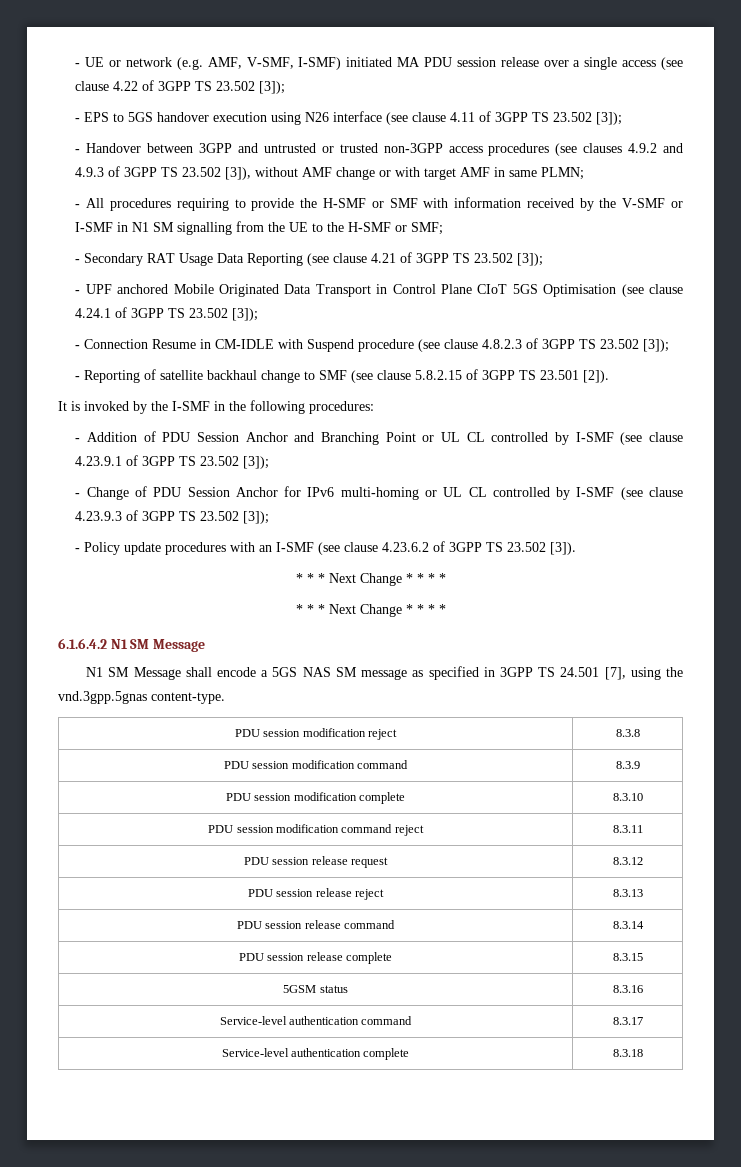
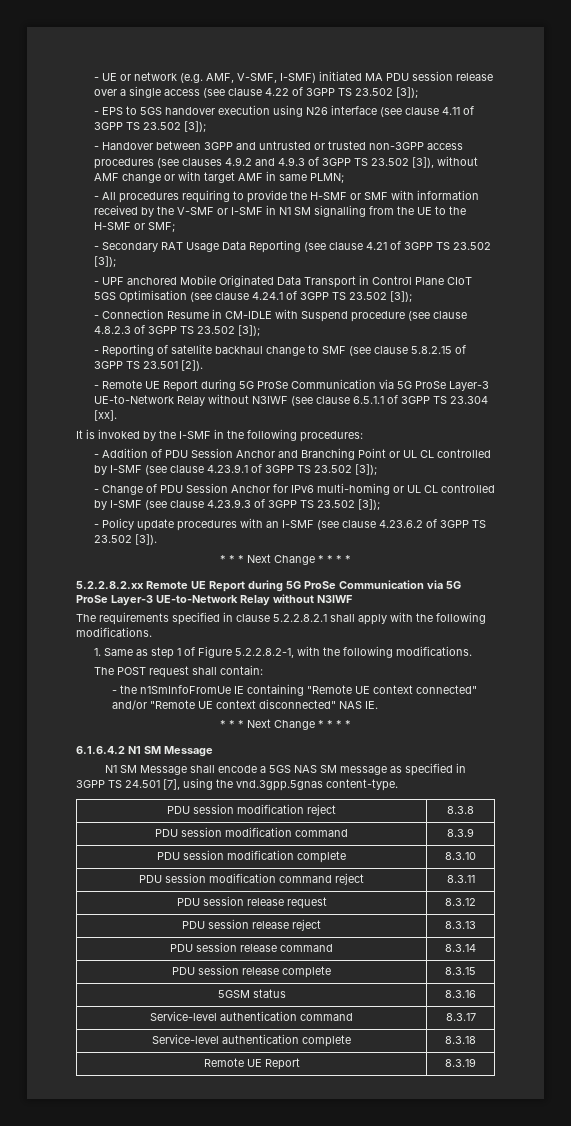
(610, 376) none -> [93,379,489,392] [93,394,488,406] [93,410,117,421] // - Remote UE Report during 5G ProSe Communication via 5G ProSe Layer-3 UE-to-Network Relay without N3IWF (see clause 6.5.1.1 of 3GPP TS 23.304 [xx].
(446, 578) none -> [76,580,461,592] [76,594,352,606] [76,612,486,625] [76,627,152,637] [93,646,472,659] [93,665,263,678] [111,684,477,696] [111,699,378,710] // 5.2.2.8.2.xx Remote UE Report during 5G ProSe Communication via 5G ProSe Layer-3 UE-to-Network Relay without N3IWF // The requirements specified in clause 5.2.2.8.2.1 shall apply with the following modifications. // 1. Same as step 1 of Figure 5.2.2.8.2-1, with the following modifications. // The POST request shall contain: // - the n1SmInfoFromUe IE containing "Remote UE context connected" and/or "Remote UE context disconnected" NAS IE.
(643, 1053) none -> [203,1058,300,1070] [445,1058,476,1067] // Remote UE Report | 8.3.19

